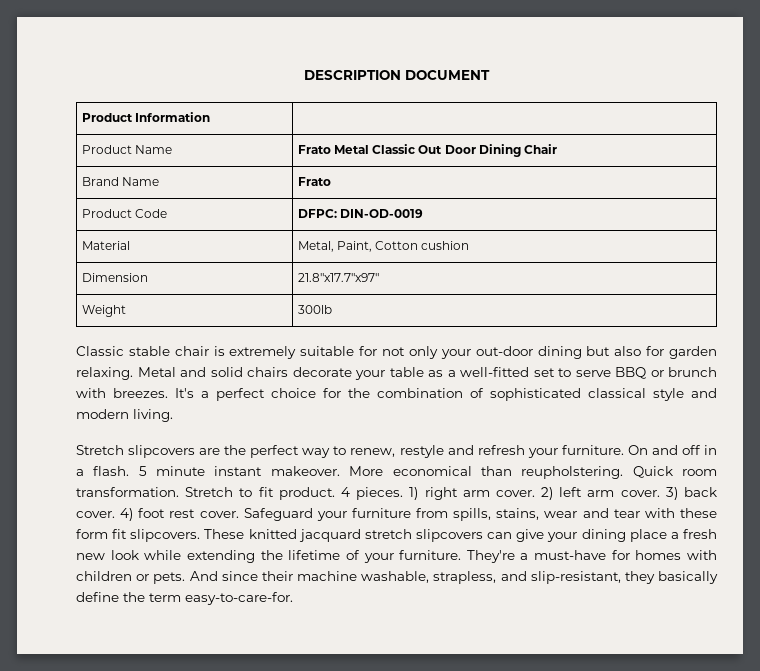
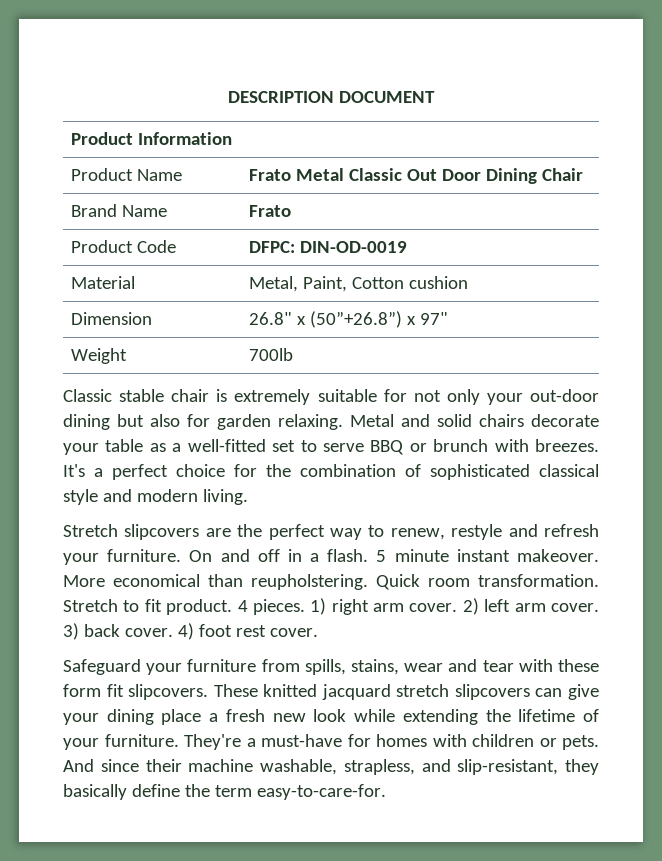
[297,273,379,282] 21.8"x17.7"x97" -> [249,311,449,328] 26.8" x (50”+26.8”) x 97"
[297,305,332,314] 300lb -> [249,348,294,361] 700lb
(239, 514) none -> (318, 632) //

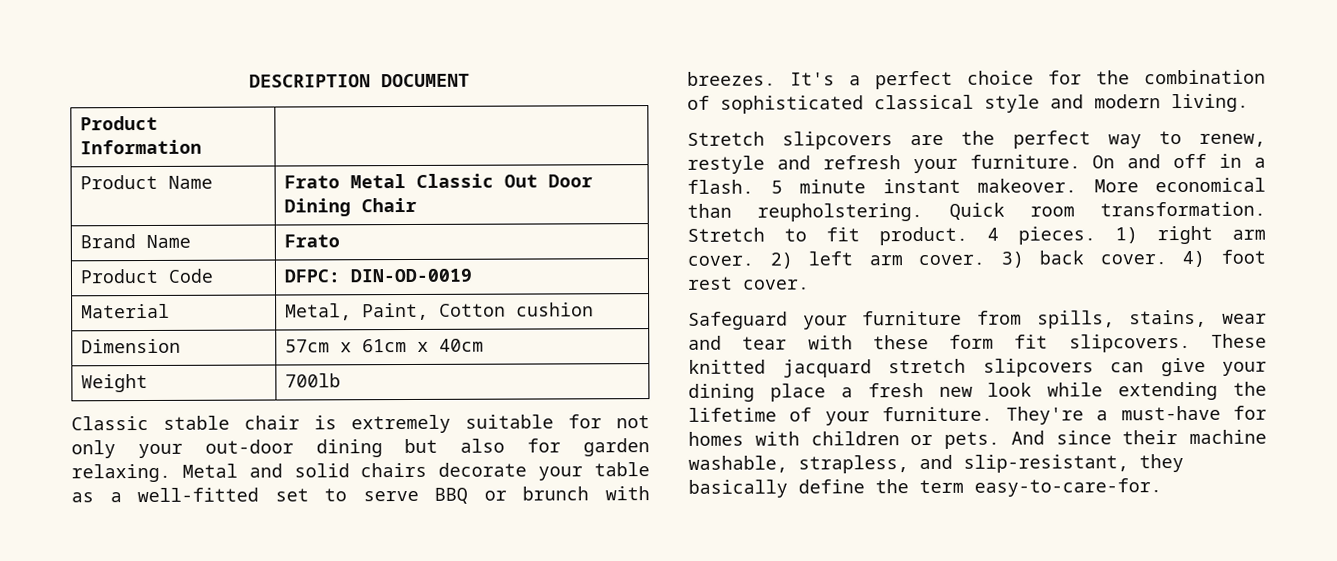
[249,311,449,328] 26.8" x (50”+26.8”) x 97" -> [284,338,484,353] 57cm x 61cm x 40cm

